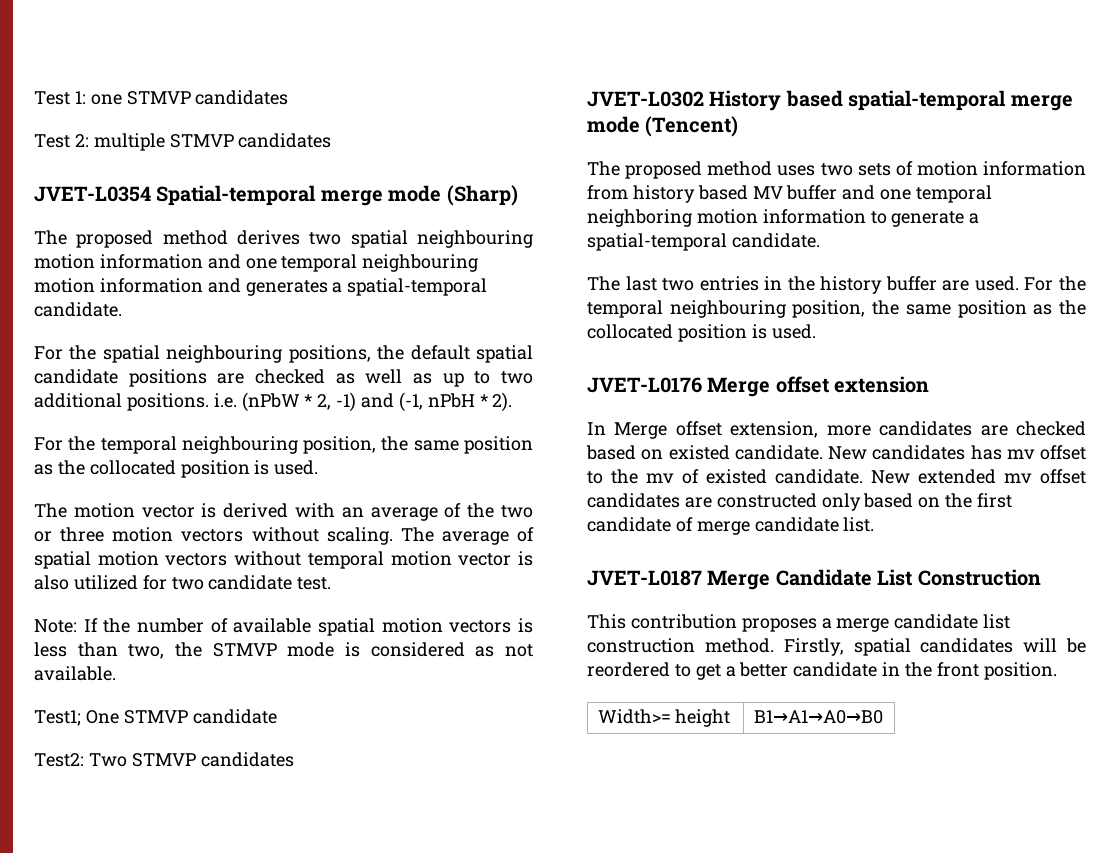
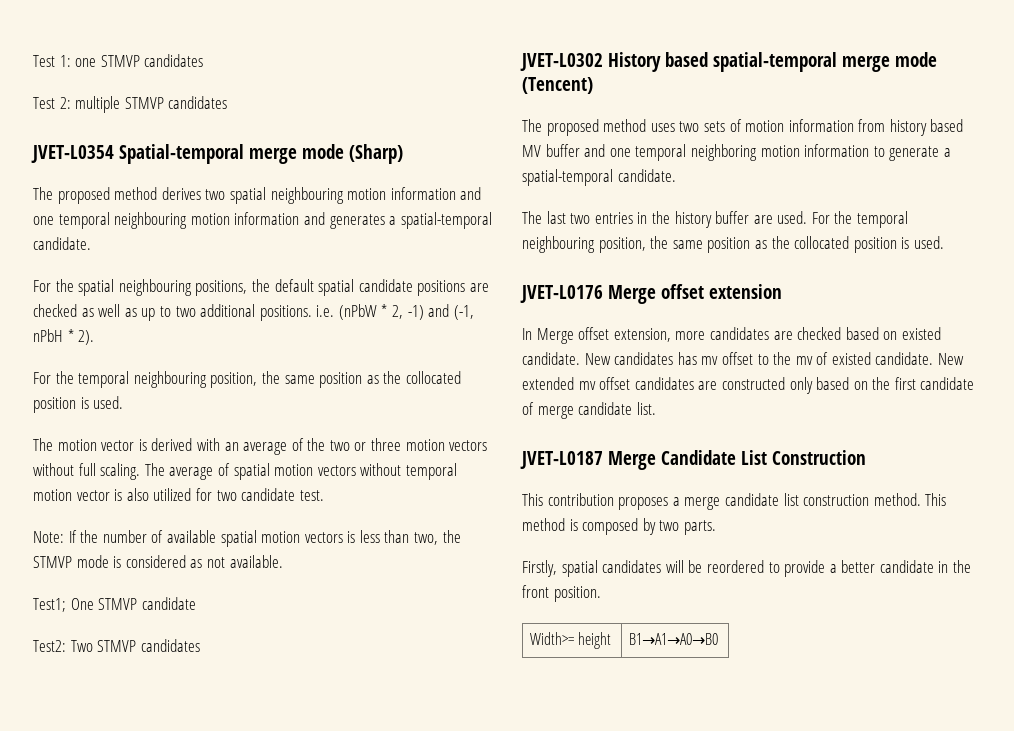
(319, 534) none -> [78,463,96,476] full
(774, 645) none -> [925,493,947,506] [522,518,716,535] This method is composed by two parts. //
[695,664,721,680] get -> [784,560,826,577] provide

